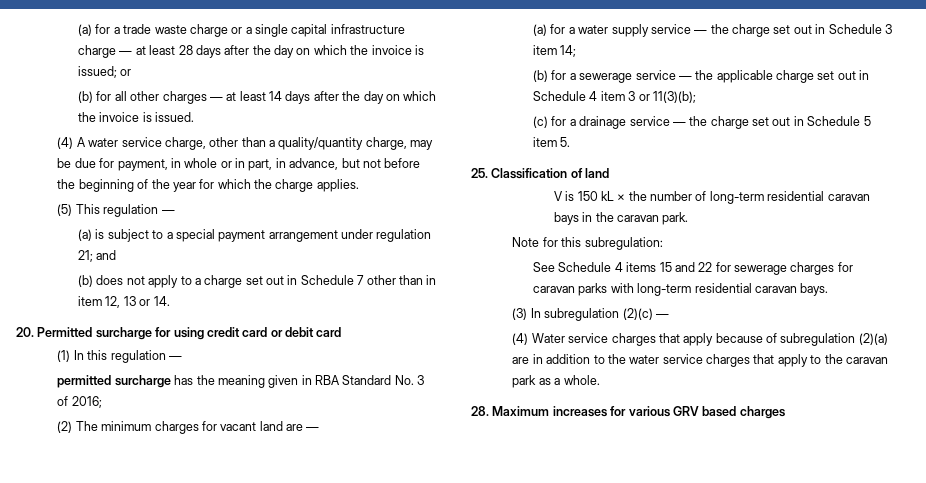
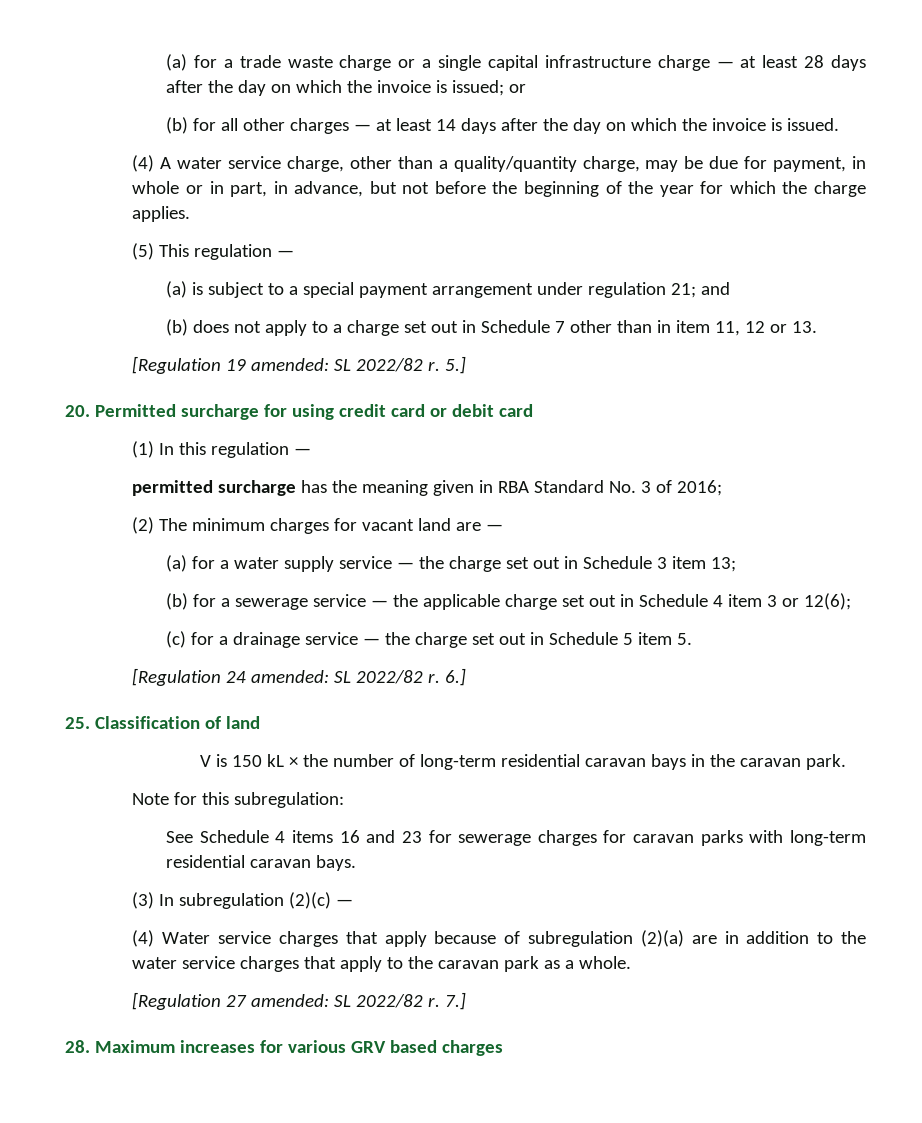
[105,296,170,308] 12, 13 or 14. -> [715,321,818,336] [132,356,467,374] 11, 12 or 13. // [Regulation 19 amended: SL 2022/82 r. 5.]
[560,45,577,57] 14; -> [711,557,737,572] 13;
[652,91,696,103] 11(3)(b); -> [804,593,852,610] 12(6);
(571, 142) none -> [132,668,467,686] // [Regulation 24 amended: SL 2022/82 r. 6.]
[659,262,713,272] 15 and 22 -> [339,830,422,843] 16 and 23
(600, 380) none -> [132,992,467,1010] // [Regulation 27 amended: SL 2022/82 r. 7.]

